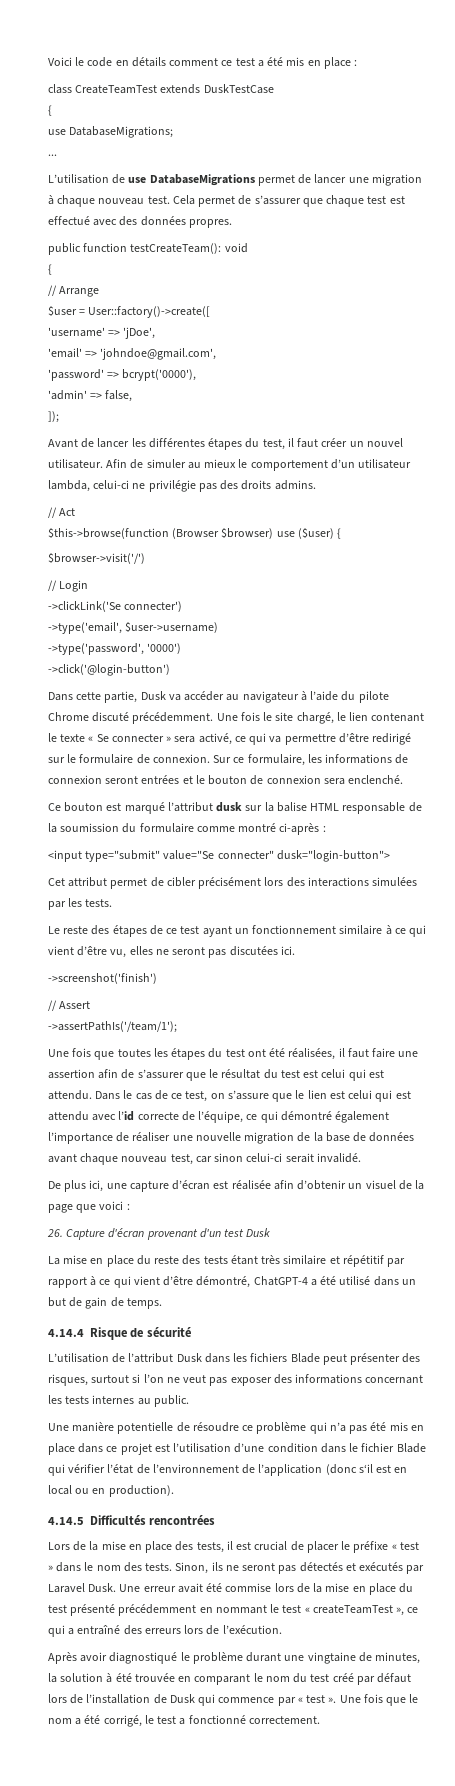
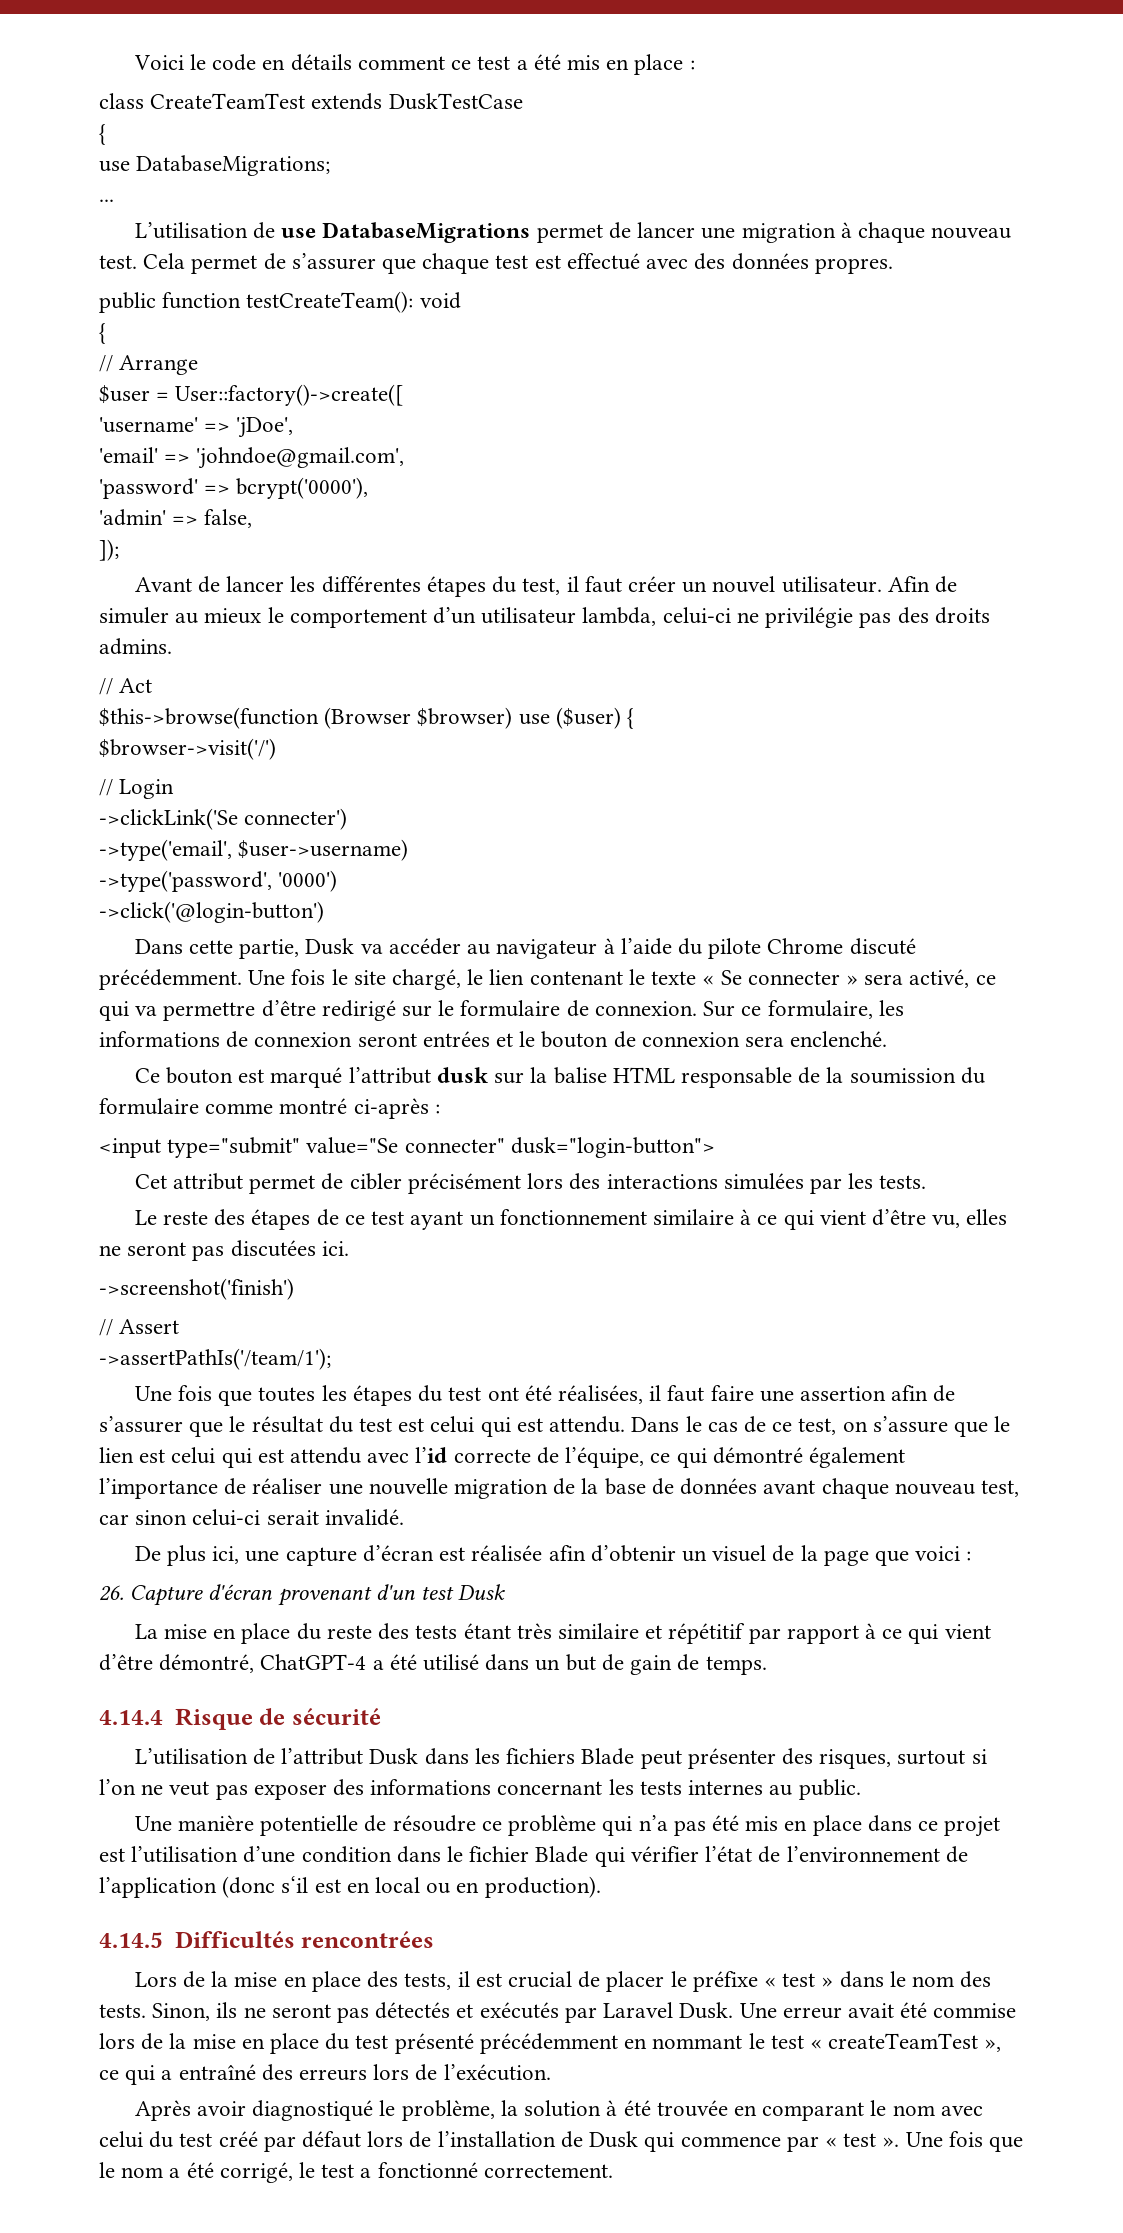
[192,1652,421,1664] problème durant une vingtaine de minutes, -> [401,2100,495,2121] problème,
(290, 1679) none -> [940,2106,983,2116] [99,2131,143,2148] avec celui

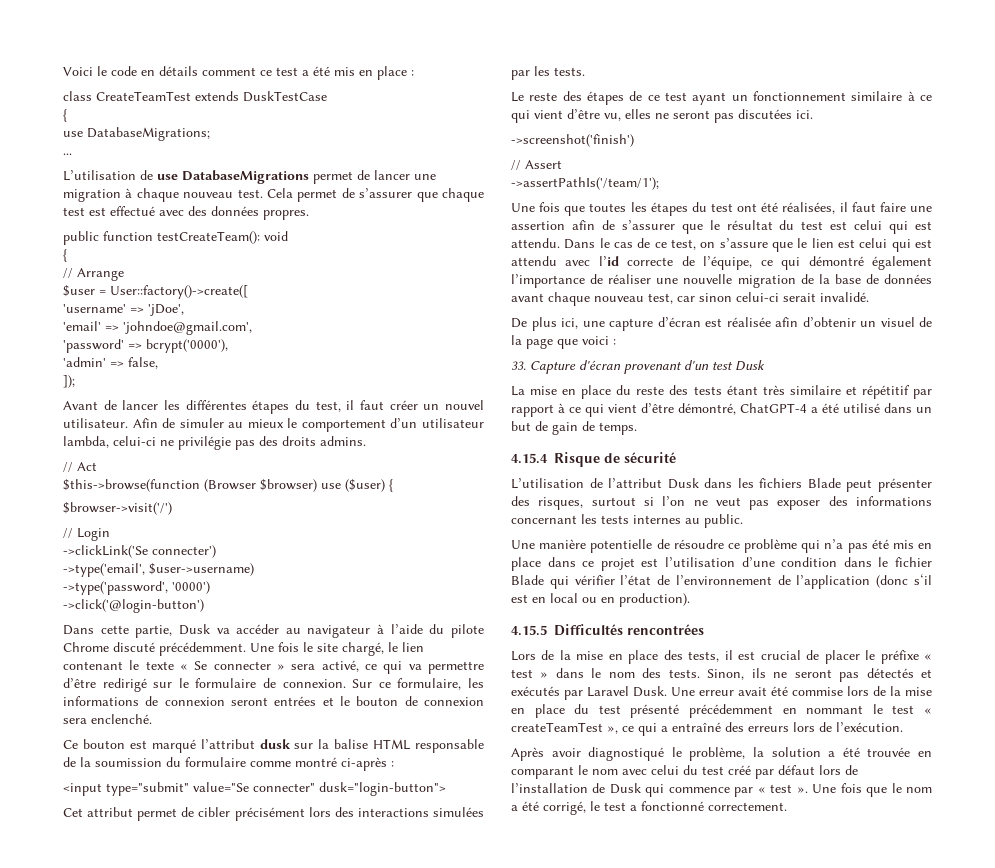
[99,1585,124,1601] 26. -> [511,361,526,370] 33.
[99,1710,163,1725] 4.14.4 -> [511,453,548,464] 4.15.4
[99,1932,163,1948] 4.14.5 -> [511,625,547,636] 4.15.5
[606,2100,618,2116] à -> [828,751,836,757] a

